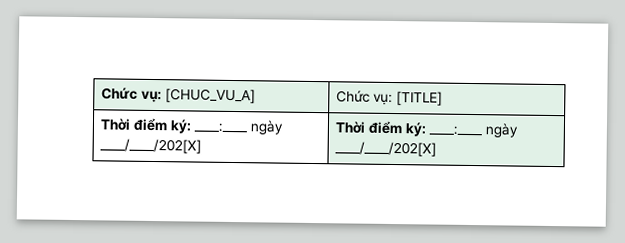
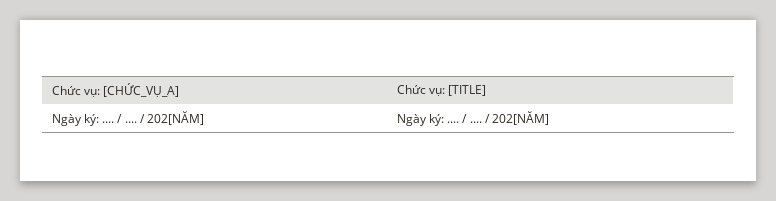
[100,87,256,104] Chức vụ: [CHUC_VU_A] -> [51,83,180,97] Chức vụ: [CHỨC_VỤ_A]
[99,117,284,135] [98,138,202,154] [334,120,518,138] [333,141,437,157] Thời điểm ký: ____:____ ngày ____/____/202[X] | Thời điểm ký: ____:____ ngày ____/____/202[X] -> [51,111,205,126] [396,111,550,126] Ngày ký: .... / .... / 202[NĂM] | Ngày ký: .... / .... / 202[NĂM]

